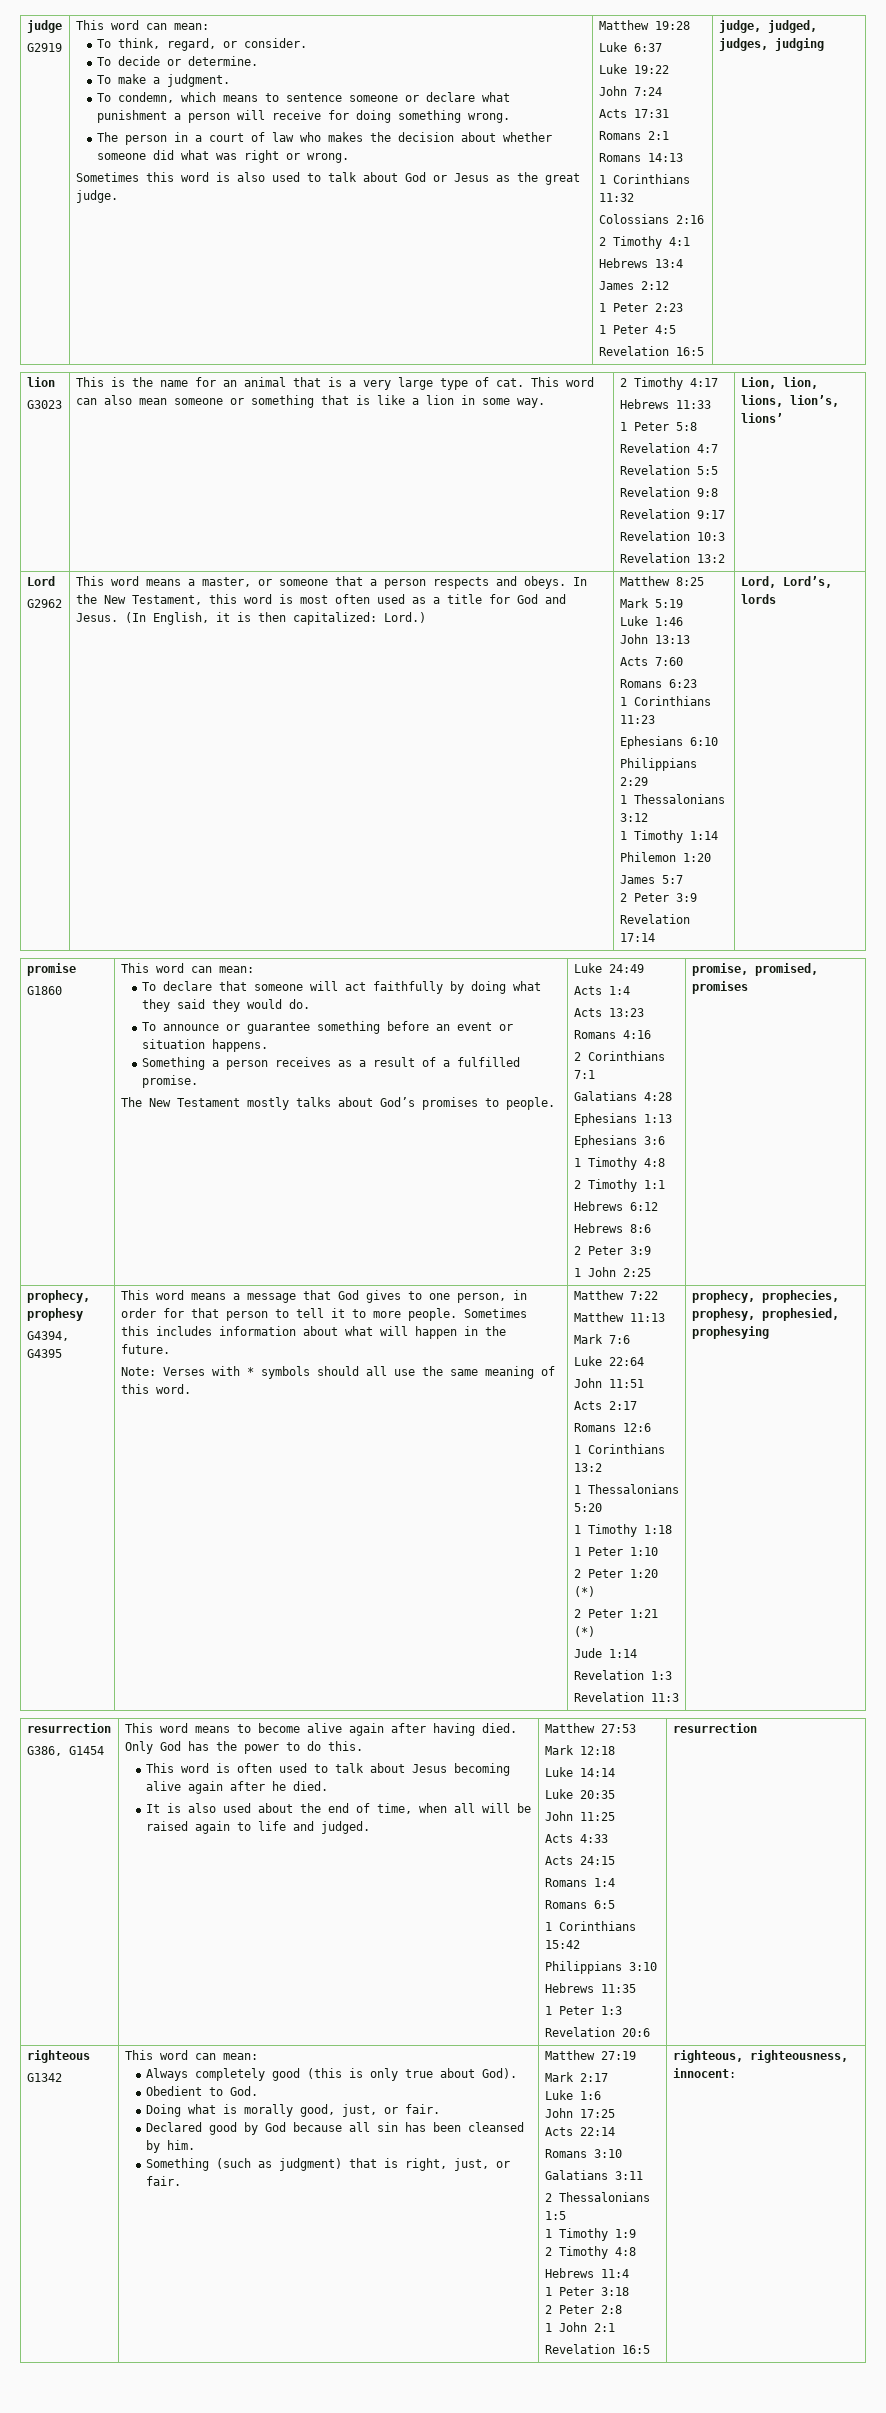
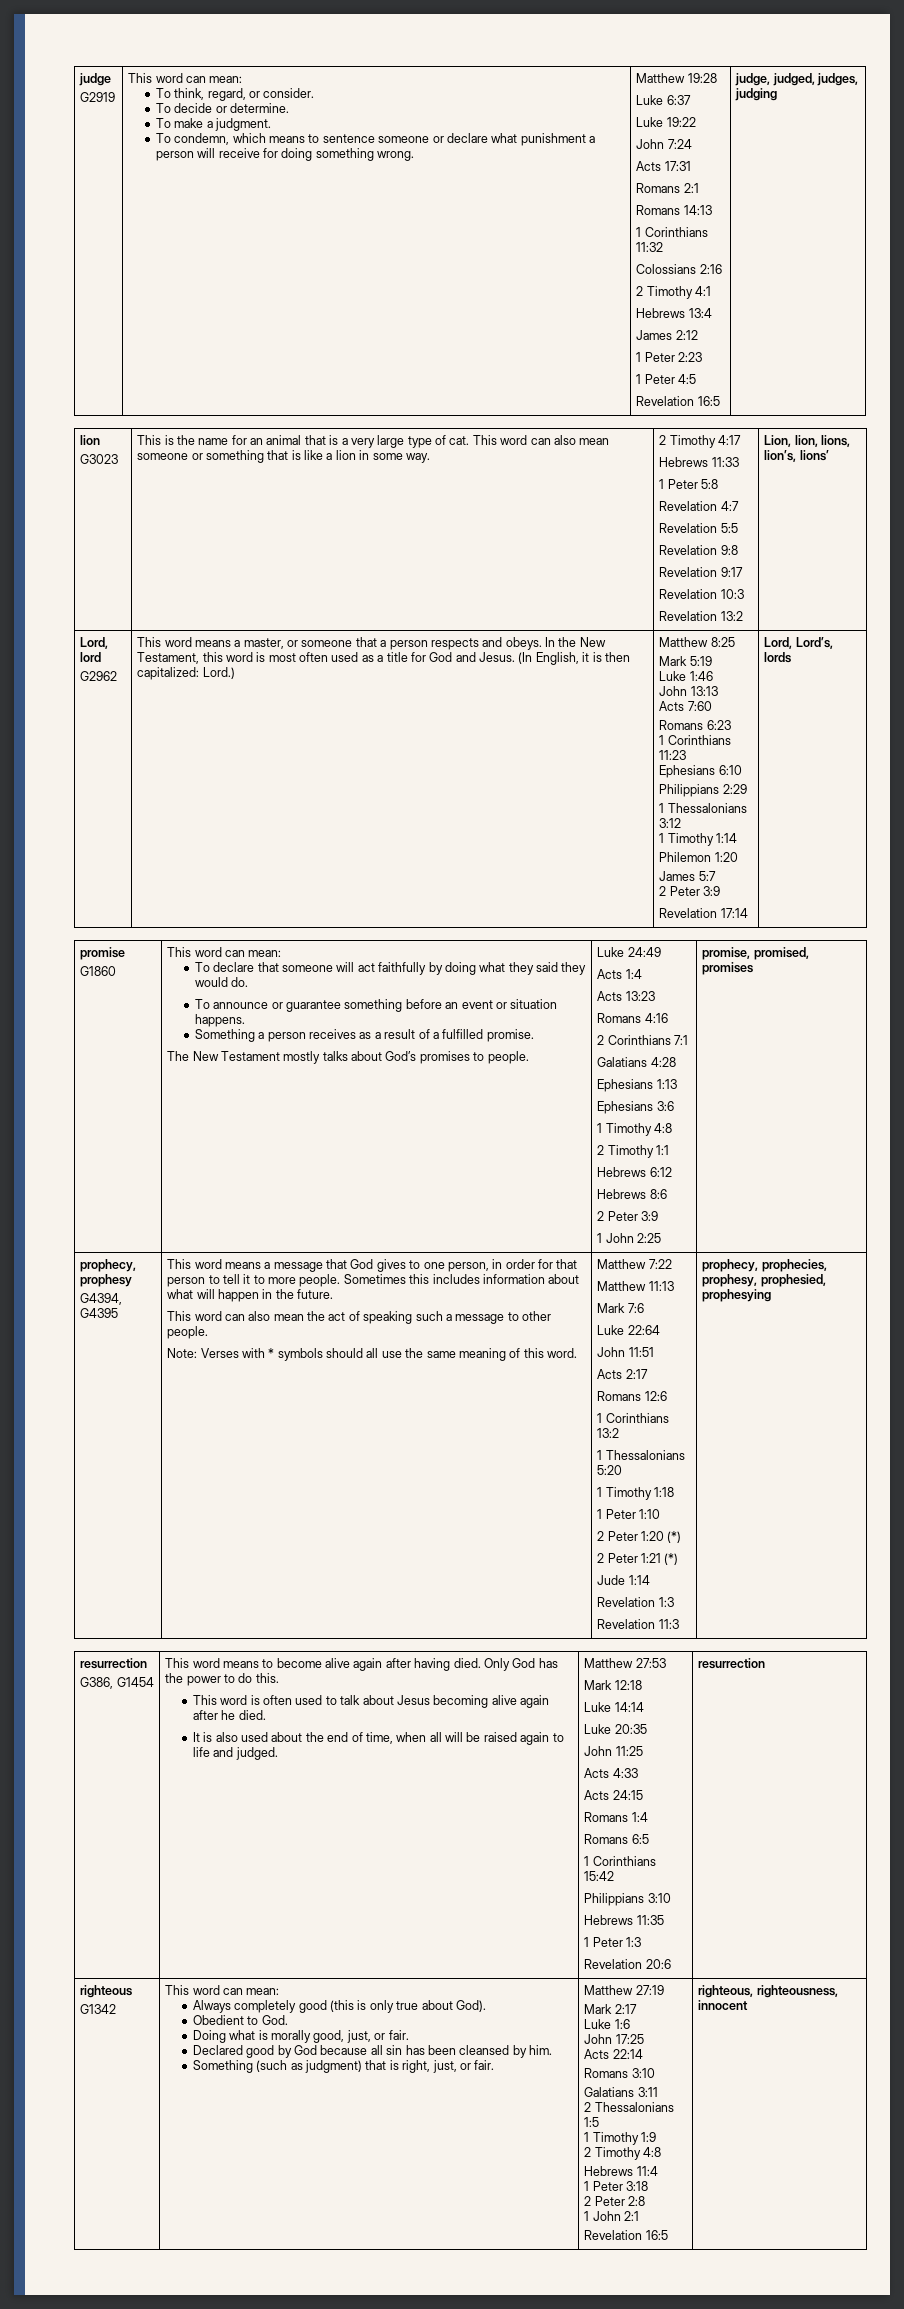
[97,132,553,145] [97,150,350,163] [75,172,580,185] [75,190,118,203] // The person in a court of law who makes the decision about whether someone did what was right or wrong. // Sometimes this word is also used to talk about God or Jesus as the great judge. -> (415, 156) none
[26,576,55,586] Lord -> [80,637,109,649] [80,652,102,662] Lord, lord
(170, 1349) none -> [167,1311,552,1324] [167,1326,209,1339] // This word can also mean the act of speaking such a message to other people.
[672,2068,736,2078] innocent: -> [698,2000,749,2010] innocent

